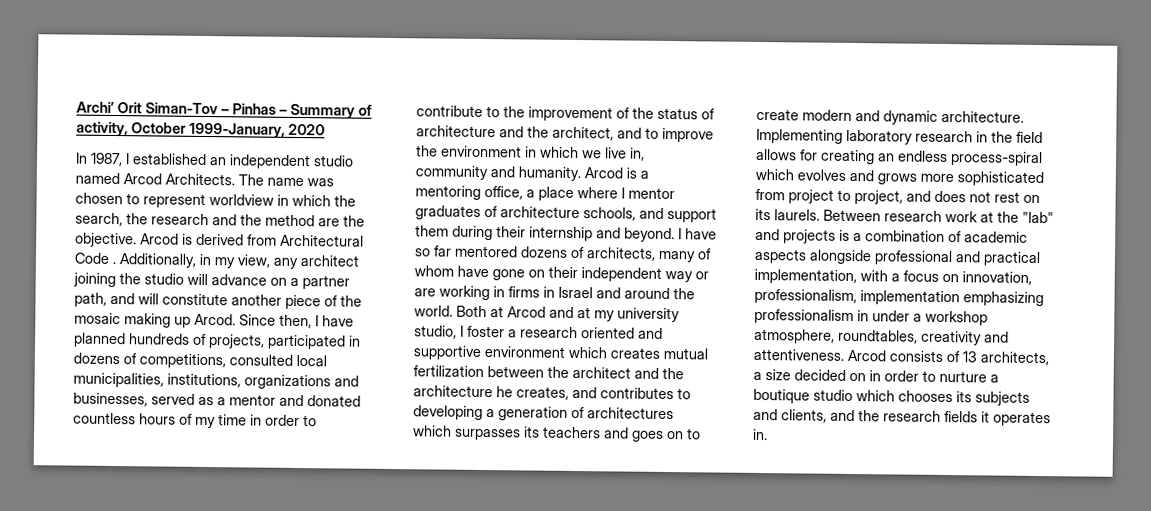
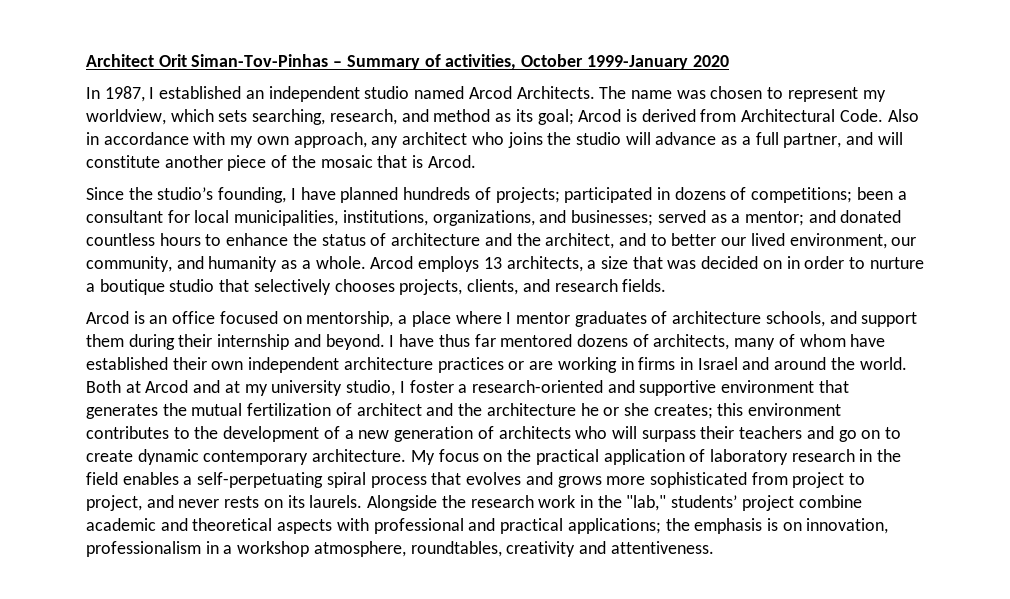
[76,101,372,119] [76,121,285,138] Archi’ Orit Siman-Tov – Pinhas – Summary of activity, October 1999-January, -> [86,54,688,70] Architect Orit Siman-Tov-Pinhas – Summary of activities, October 1999-January
[209,194,356,207] [75,212,365,227] [75,232,137,248] worldview in which the search, the research and the method are the objective. -> [862,90,886,102] [86,109,574,125] my worldview, which sets searching, research, and method as its goal;
[74,252,359,269] [73,272,350,290] [74,292,107,307] Code . Additionally, in my view, any architect joining the studio will advance on a partner path, -> [839,109,919,122] [86,132,842,148] Code. Also in accordance with my own approach, any architect who joins the studio will advance as a full partner,
[124,313,191,328] making up -> [377,155,424,168] that is
[239,314,312,329] Since then, -> [86,187,287,203] // Since the studio’s founding,
[208,334,265,349] projects, -> [495,187,560,203] projects;
[139,353,327,369] [73,372,359,390] [73,392,148,407] competitions, consulted local municipalities, institutions, organizations and businesses, -> [751,187,907,203] [86,210,654,226] competitions; been a consultant for local municipalities, institutions, organizations, and businesses;
[229,394,276,406] mentor -> [744,211,804,226] mentor;
[179,413,317,429] [416,105,630,122] of my time in order to contribute to the improvement of -> [205,233,289,246] to enhance
[662,127,714,143] [416,145,645,161] [415,165,649,182] [415,185,523,200] improve the environment in which we live in, community and humanity. Arcod is a mentoring office, -> [671,233,917,249] [86,256,924,272] [86,279,667,295] [86,311,394,327] better our lived environment, our community, and humanity as a whole. Arcod employs 13 architects, a size that was decided on in order to nurture a boutique studio that selectively chooses projects, clients, and research fields. // Arcod is an office focused on mentorship,
[414,248,431,257] so -> [438,334,470,347] thus
[492,266,693,283] gone on their independent way -> [86,357,504,373] established their own independent architecture practices
[520,326,635,339] research oriented -> [471,380,603,393] research-oriented
[568,346,709,360] [413,365,569,378] which creates mutual fertilization between the -> [818,380,849,393] [86,403,352,419] that generates the mutual fertilization of
[516,386,691,400] [413,405,674,421] [413,425,540,441] creates, and contributes to developing a generation of architectures which surpasses its -> [603,403,842,419] [86,426,735,442] or she creates; this environment contributes to the development of a new generation of architects who will surpass their
[631,430,664,442] goes -> [838,430,857,442] go
[802,109,1024,125] [756,128,843,144] modern and dynamic architecture. Implementing -> [137,449,706,465] dynamic contemporary architecture. My focus on the practical application of
[756,148,1043,167] [755,168,794,181] allows for creating an endless process-spiral which -> [122,472,462,488] enables a self-perpetuating spiral process that
[934,190,1040,204] [755,208,1054,224] [755,228,1028,244] [754,248,1041,267] [754,268,1032,285] [754,288,1044,307] does not rest on its laurels. Between research work at the "lab" and projects is a combination of academic aspects alongside professional and practical implementation, with a focus on innovation, professionalism, implementation emphasizing -> [178,495,862,511] [86,518,889,534] never rests on its laurels. Alongside the research work in the "lab," students’ project combine academic and theoretical aspects with professional and practical applications; the emphasis is on innovation,
[872,310,910,322] under -> (219, 547) none
[847,349,1049,366] [753,369,999,383] [753,388,1030,406] [753,408,1051,427] [753,428,768,441] Arcod consists of 13 architects, a size decided on in order to nurture a boutique studio which chooses its subjects and clients, and the research fields it operates in. -> (714, 547) none

